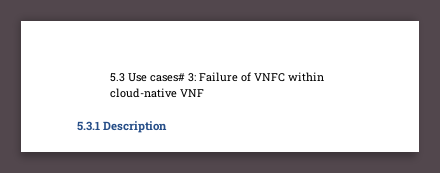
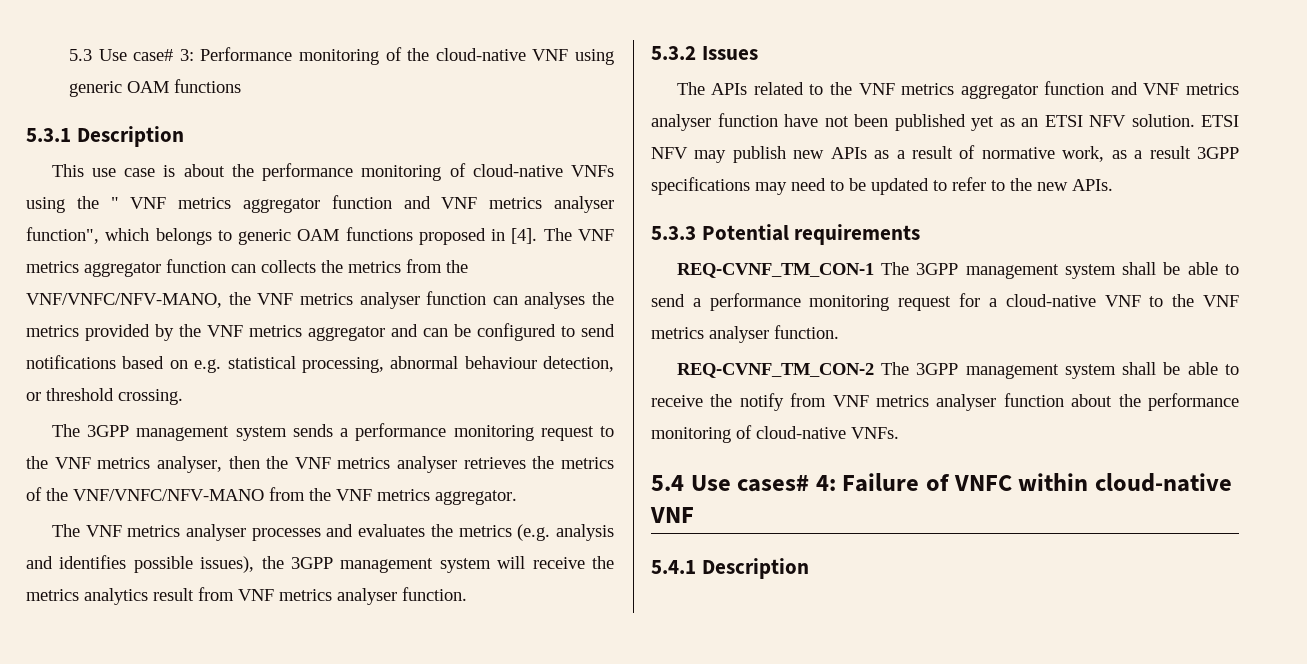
[149,73,196,82] cases# 3: -> [133,47,615,65] [68,79,241,97] [26,126,184,147] [51,163,615,181] [26,195,614,213] [26,227,614,245] [26,259,468,277] [26,291,614,309] [26,323,615,341] [26,355,614,373] [26,388,183,405] [51,423,615,441] [26,456,614,473] [26,487,517,505] [51,524,615,541] [26,555,614,573] [26,587,467,605] [651,46,758,60] [676,81,1239,99] [651,113,1239,131] [651,145,1239,163] [651,177,1113,195] [651,224,921,245] [676,262,1239,279] [651,293,1239,311] [651,325,839,343] [676,362,1239,379] [651,393,1239,411] [651,425,899,443] [651,475,836,492] case# 3: Performance monitoring of the cloud-native VNF using generic OAM functions // 5.3.1 Description // This use case is about the performance monitoring of cloud-native VNFs using the " VNF metrics aggregator function and VNF metrics analyser function", which belongs to generic OAM functions proposed in [4]. The VNF metrics aggregator function can collects the metrics from the VNF/VNFC/NFV-MANO, the VNF metrics analyser function can analyses the metrics provided by the VNF metrics aggregator and can be configured to send notifications based on e.g. statistical processing, abnormal behaviour detection, or threshold crossing. // The 3GPP management system sends a performance monitoring request to the VNF metrics analyser, then the VNF metrics analyser retrieves the metrics of the VNF/VNFC/NFV-MANO from the VNF metrics aggregator. // The VNF metrics analyser processes and evaluates the metrics (e.g. analysis and identifies possible issues), the 3GPP management system will receive the metrics analytics result from VNF metrics analyser function. // 5.3.2 Issues // The APIs related to the VNF metrics aggregator function and VNF metrics analyser function have not been published yet as an ETSI NFV solution. ETSI NFV may publish new APIs as a result of normative work, as a result 3GPP specifications may need to be updated to refer to the new APIs. // 5.3.3 Potential requirements // REQ-CVNF_TM_CON-1 The 3GPP management system shall be able to send a performance monitoring request for a cloud-native VNF to the VNF metrics analyser function. // REQ-CVNF_TM_CON-2 The 3GPP management system shall be able to receive the notify from VNF metrics analyser function about the performance monitoring of cloud-native VNFs. // 5.4 Use cases# 4:
[77,121,100,131] 5.3.1 -> [651,560,696,574] 5.4.1

